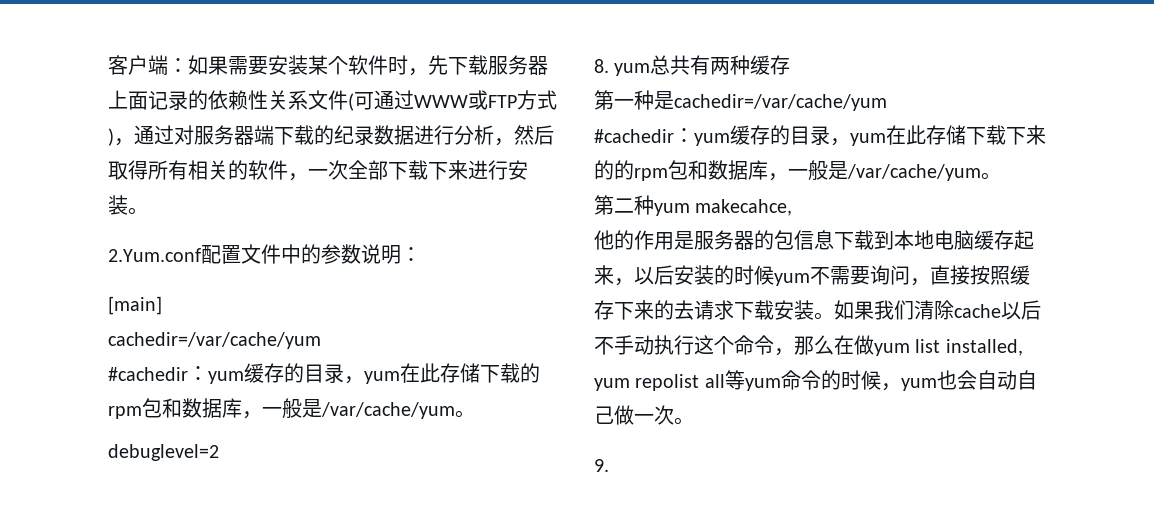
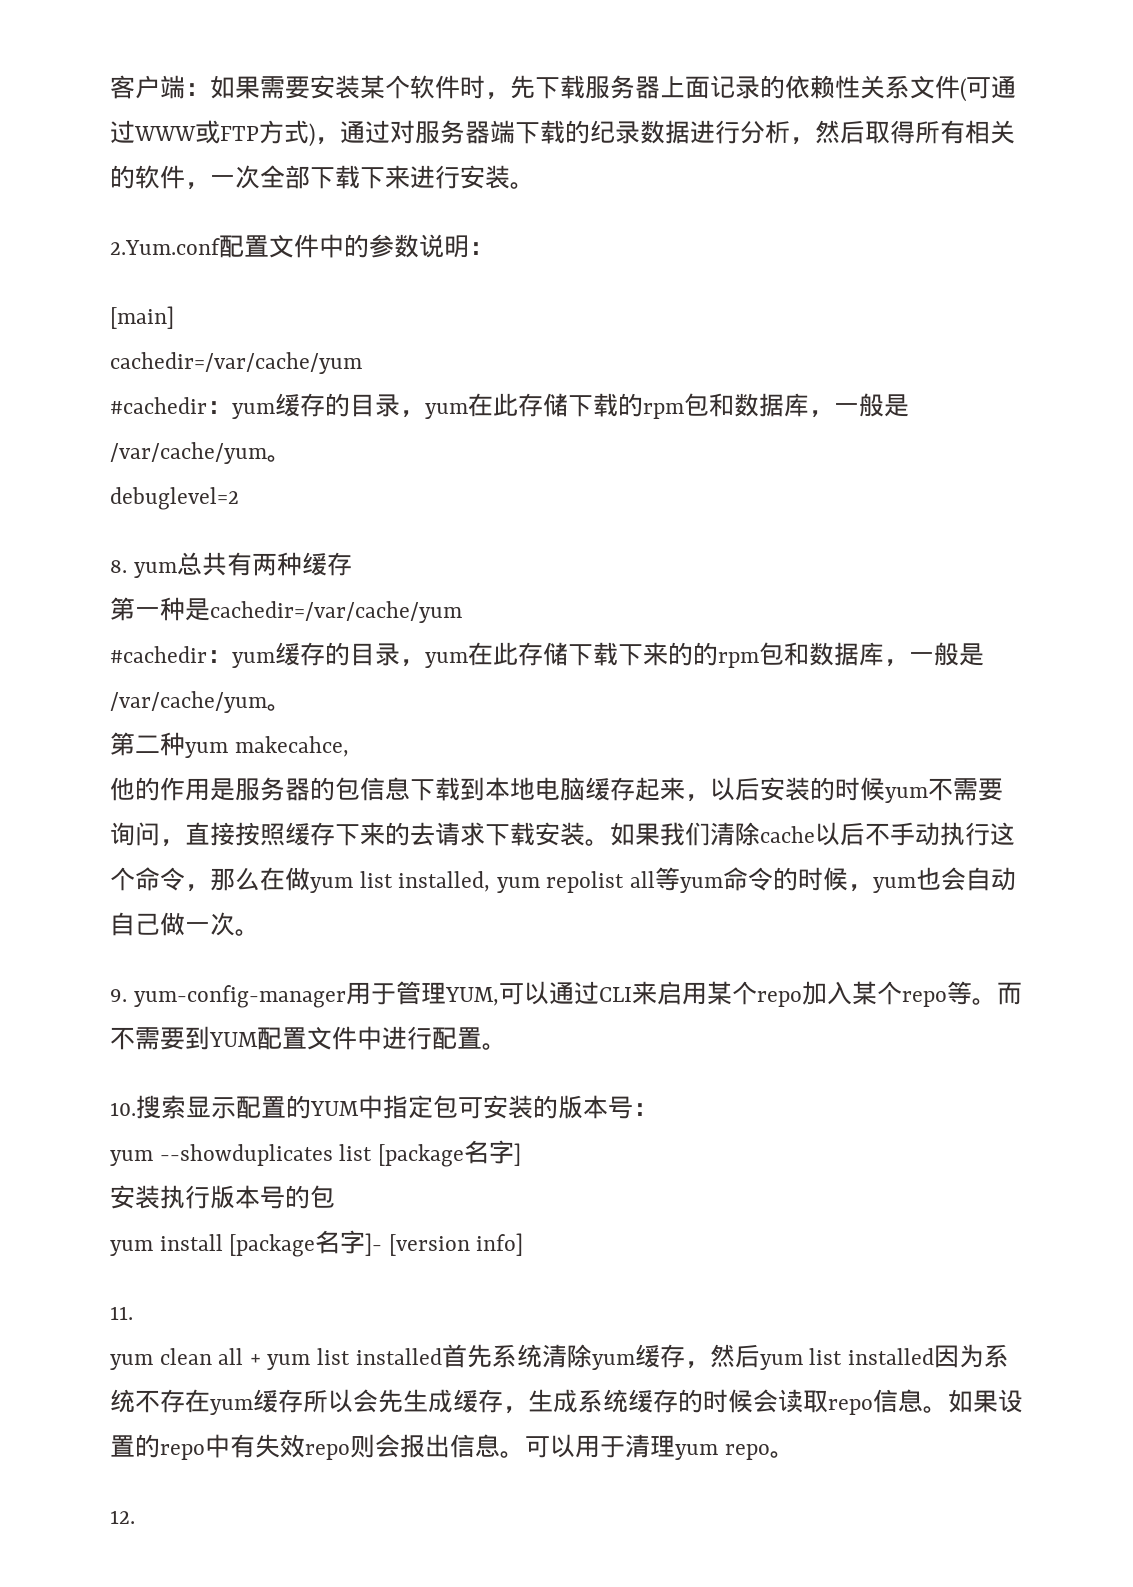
(609, 465) none -> [133,981,1022,1008] [110,1026,507,1050] [110,1095,658,1119] [110,1140,521,1167] [110,1185,335,1209] [110,1230,524,1257] [110,1306,133,1320] [110,1344,1009,1370] [110,1389,1023,1415] [110,1434,795,1460] [110,1510,135,1524] yum-config-manager用于管理YUM,可以通过CLI来启用某个repo加入某个repo等。而不需要到YUM配置文件中进行配置。 // 10.搜索显示配置的YUM中指定包可安装的版本号： // yum --showduplicates list [package名字] // 安装执行版本号的包 // yum install [package名字]- [version info] // 11. // yum clean all + yum list installed首先系统清除yum缓存，然后yum list installed因为系统不存在yum缓存所以会先生成缓存，生成系统缓存的时候会读取repo信息。如果设置的repo中有失效repo则会报出信息。可以用于清理yum repo。 // 12.

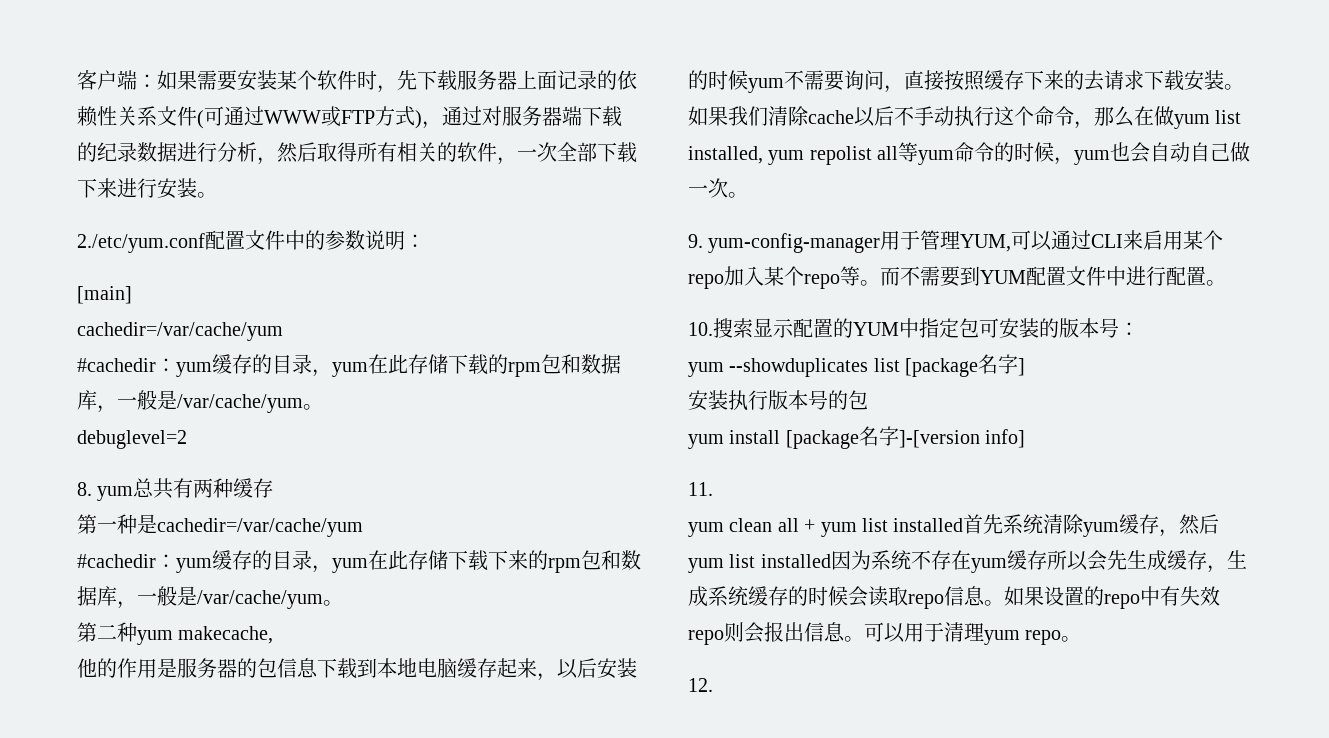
[110,238,220,255] 2.Yum.conf -> [77,233,205,253] 2./etc/yum.conf
[693,642,718,666] 的 -> (548, 560) none
[234,736,349,757] makecahce, -> [178,626,274,644] makecache,
[365,1233,470,1256] ]- [version -> [898,430,980,448] ]-[version

